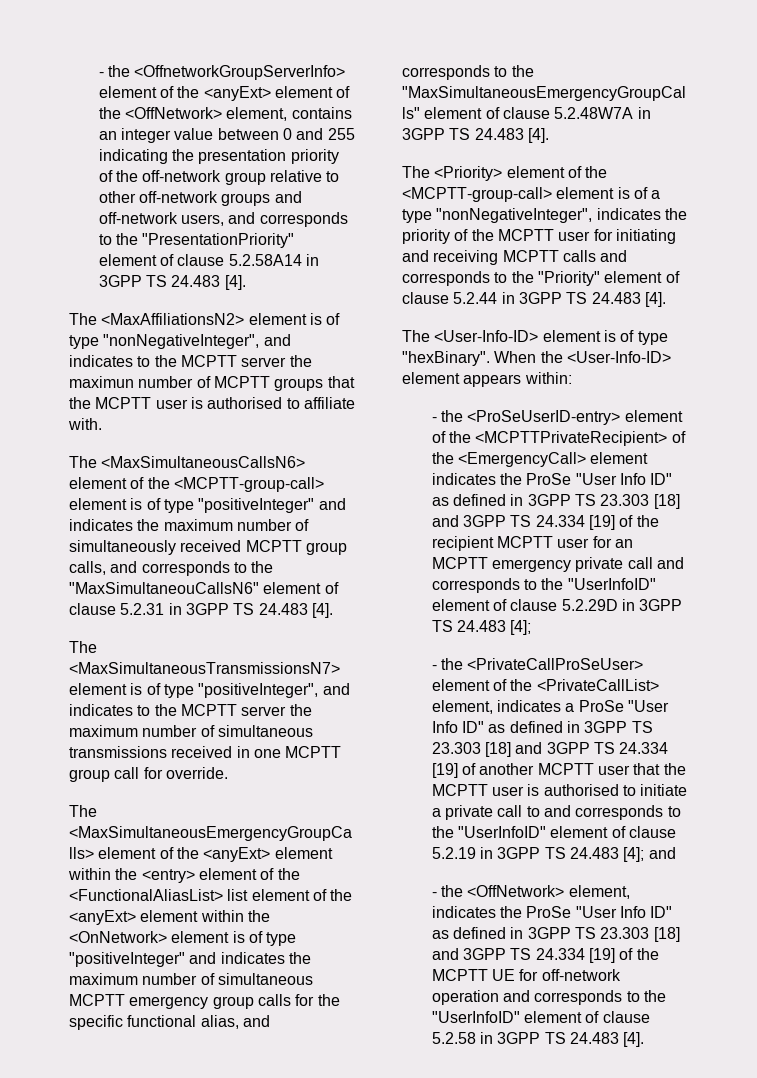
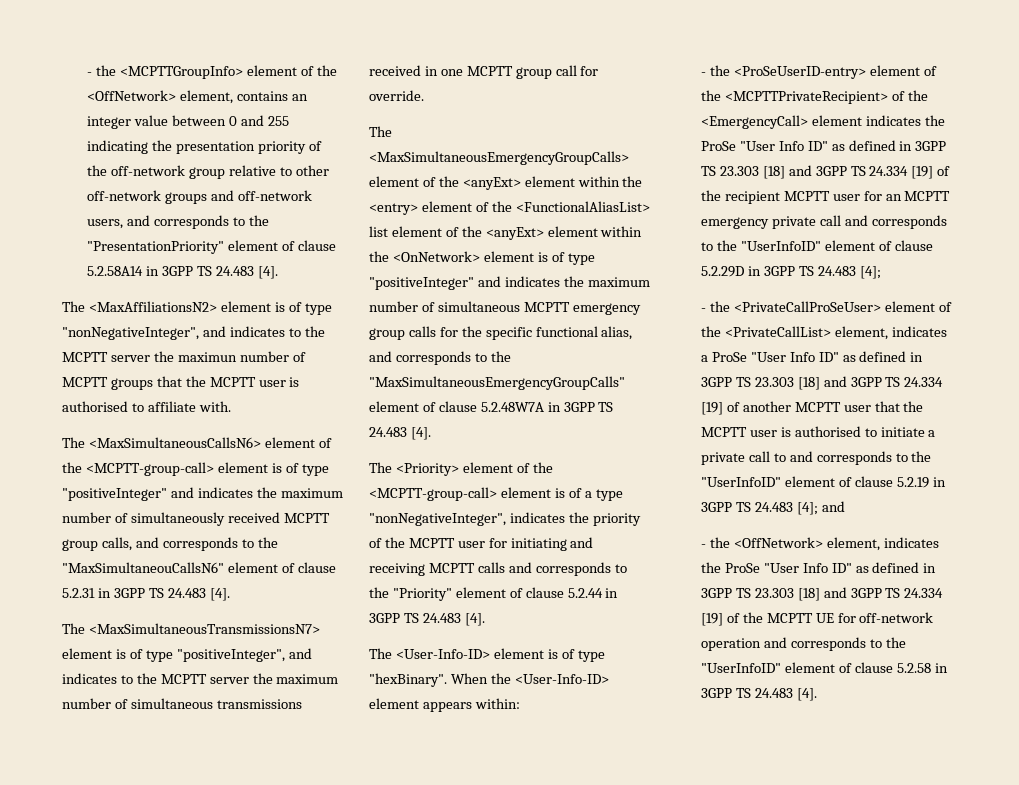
[98,65,346,80] [98,86,271,101] - the <OffnetworkGroupServerInfo> element of the <anyExt> -> [86,65,243,79] - the <MCPTTGroupInfo>

